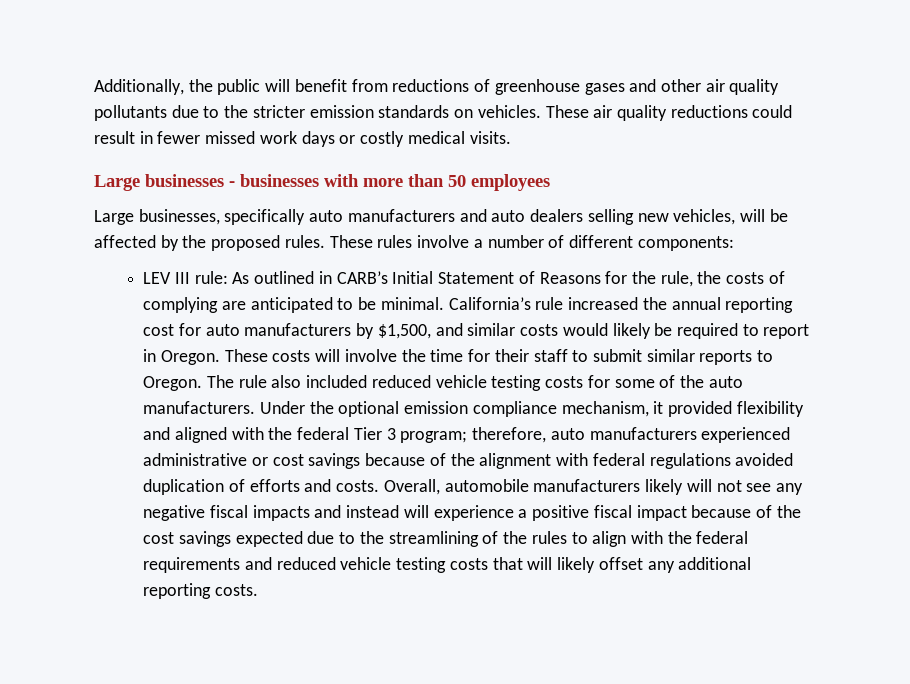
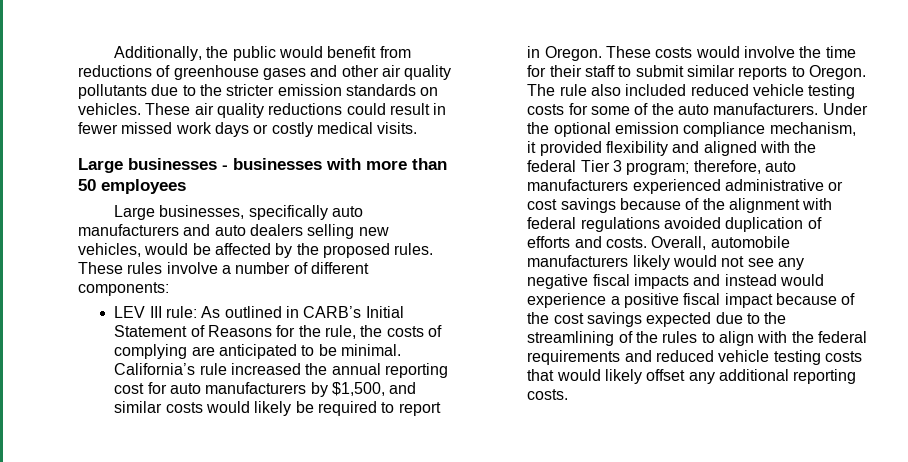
[265,79,291,92] will -> [279,46,324,58] would
[739,209,765,222] will -> [144,243,189,255] would
[315,349,341,362] will -> [695,46,740,58] would
[686,479,712,492] will -> [673,255,718,267] would
[403,505,429,518] will -> [780,274,825,286] would
[527,557,553,570] will -> [556,369,601,381] would

